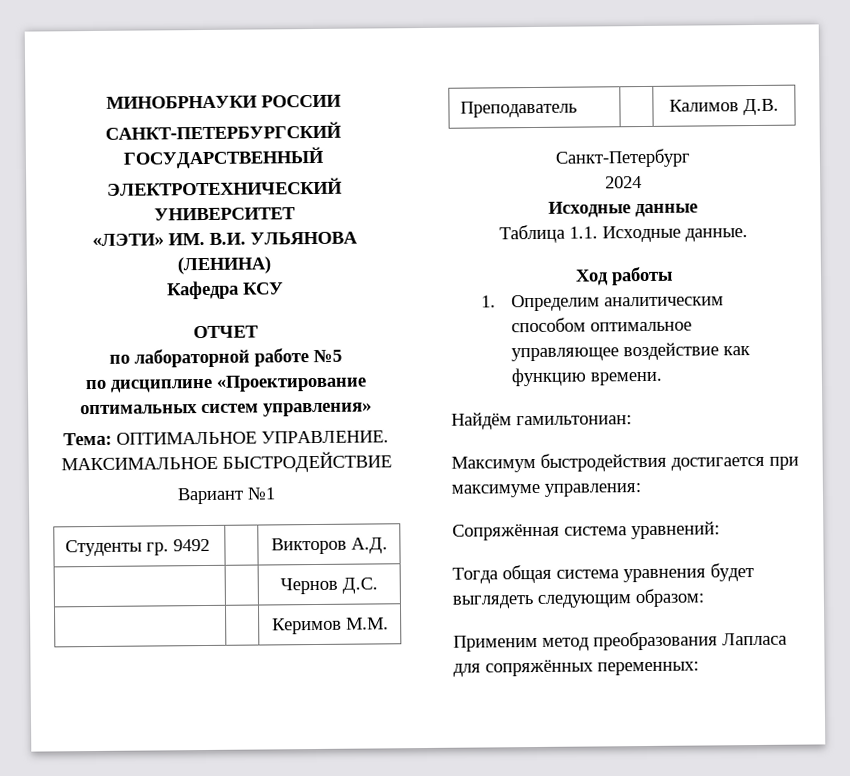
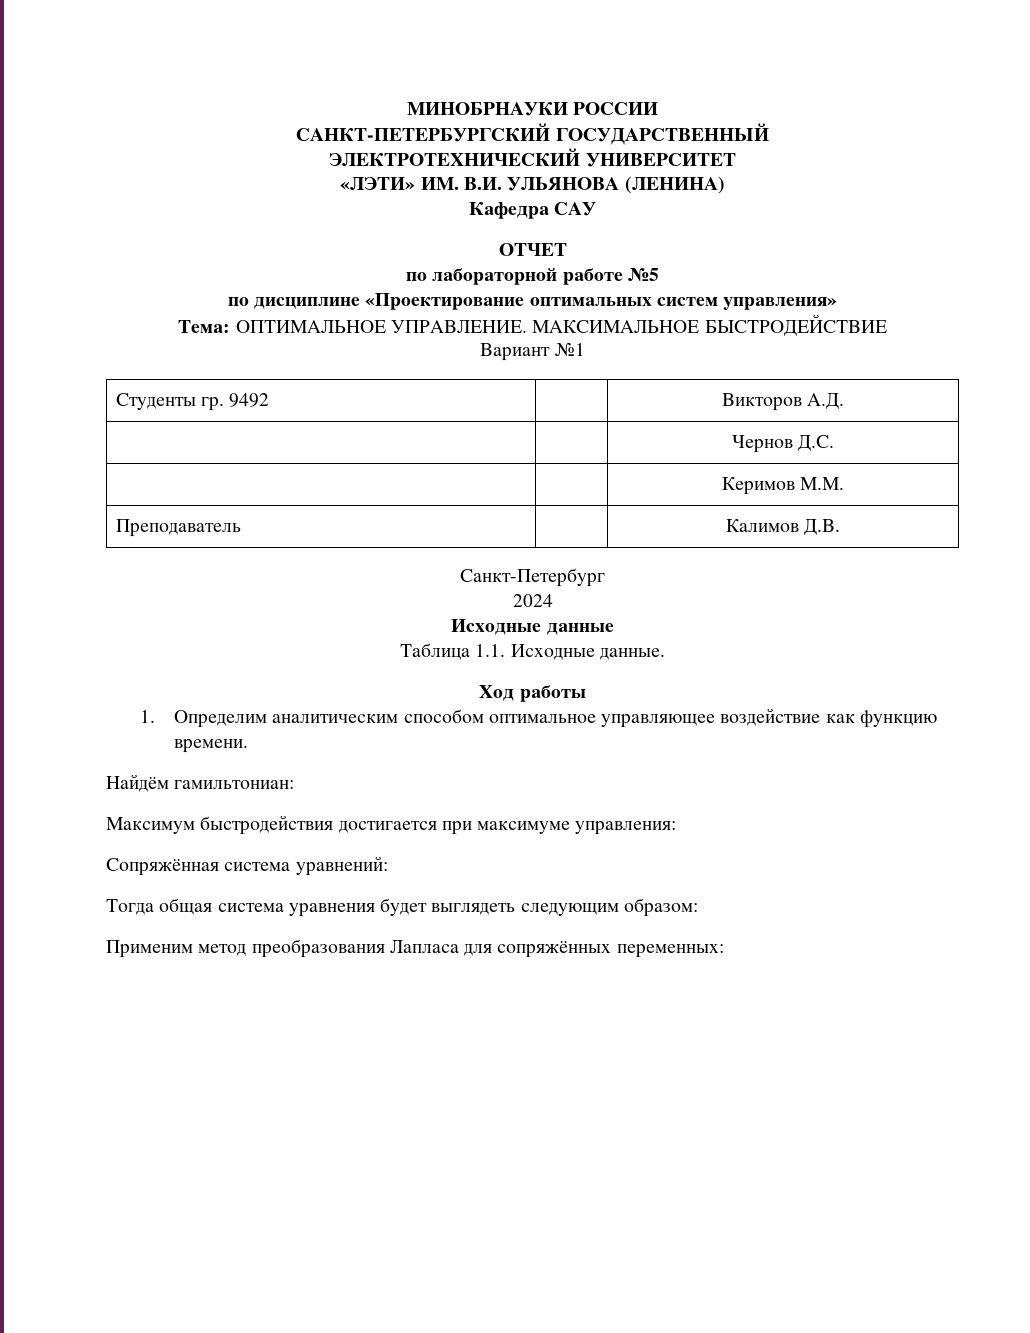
[242,282,284,295] КСУ -> [554,202,597,216] САУ

